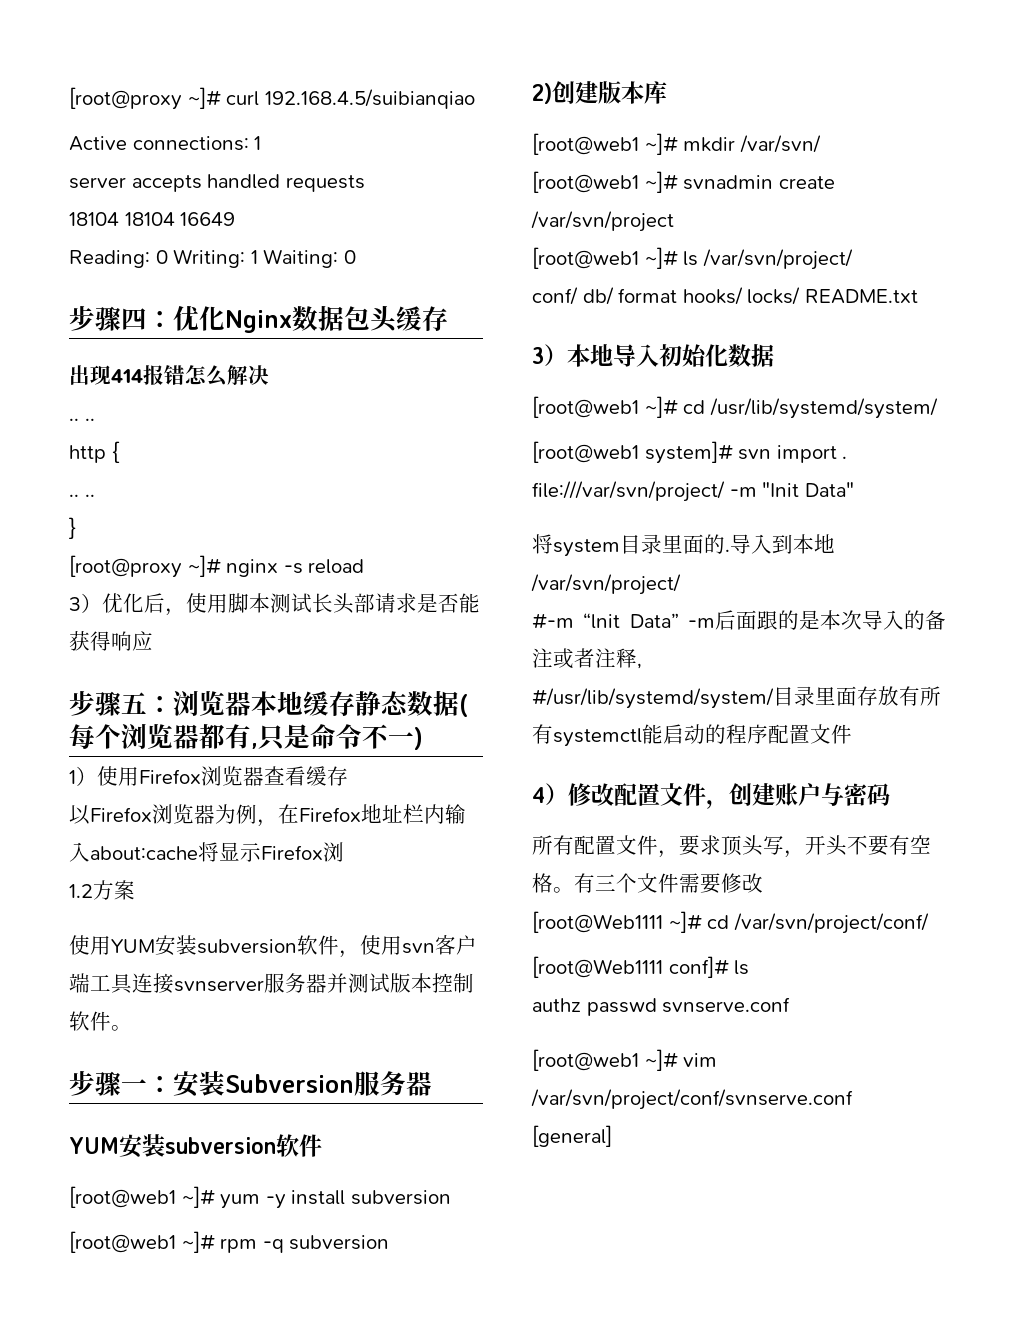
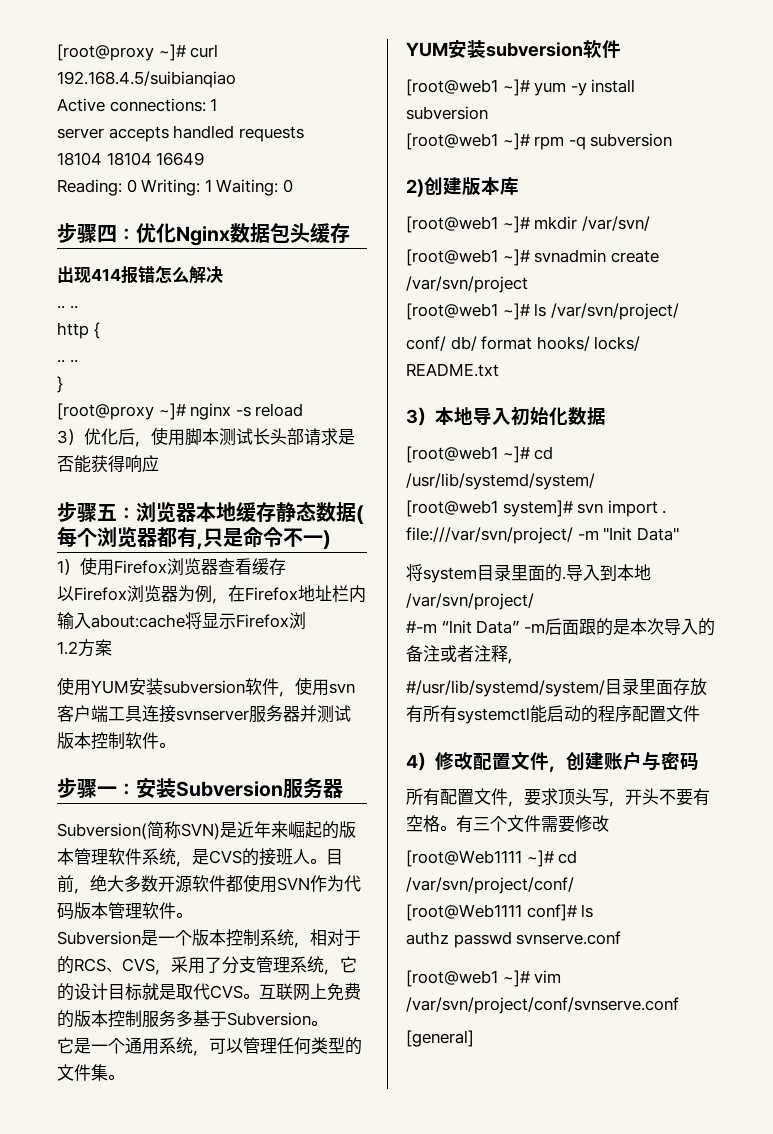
(432, 1083) none -> [57,821,356,840] [57,848,343,867] [57,874,361,894] [57,902,192,920] [57,929,361,948] [57,956,357,975] [57,983,361,1001] [57,1010,327,1028] [57,1037,362,1056] [57,1064,124,1081] // Subversion(简称SVN)是近年来崛起的版本管理软件系统，是CVS的接班人。目前，绝大多数开源软件都使用SVN作为代码版本管理软件。 // Subversion是一个版本控制系统，相对于的RCS、CVS，采用了分支管理系统，它的设计目标就是取代CVS。互联网上免费的版本控制服务多基于Subversion。 // 它是一个通用系统，可以管理任何类型的文件集。

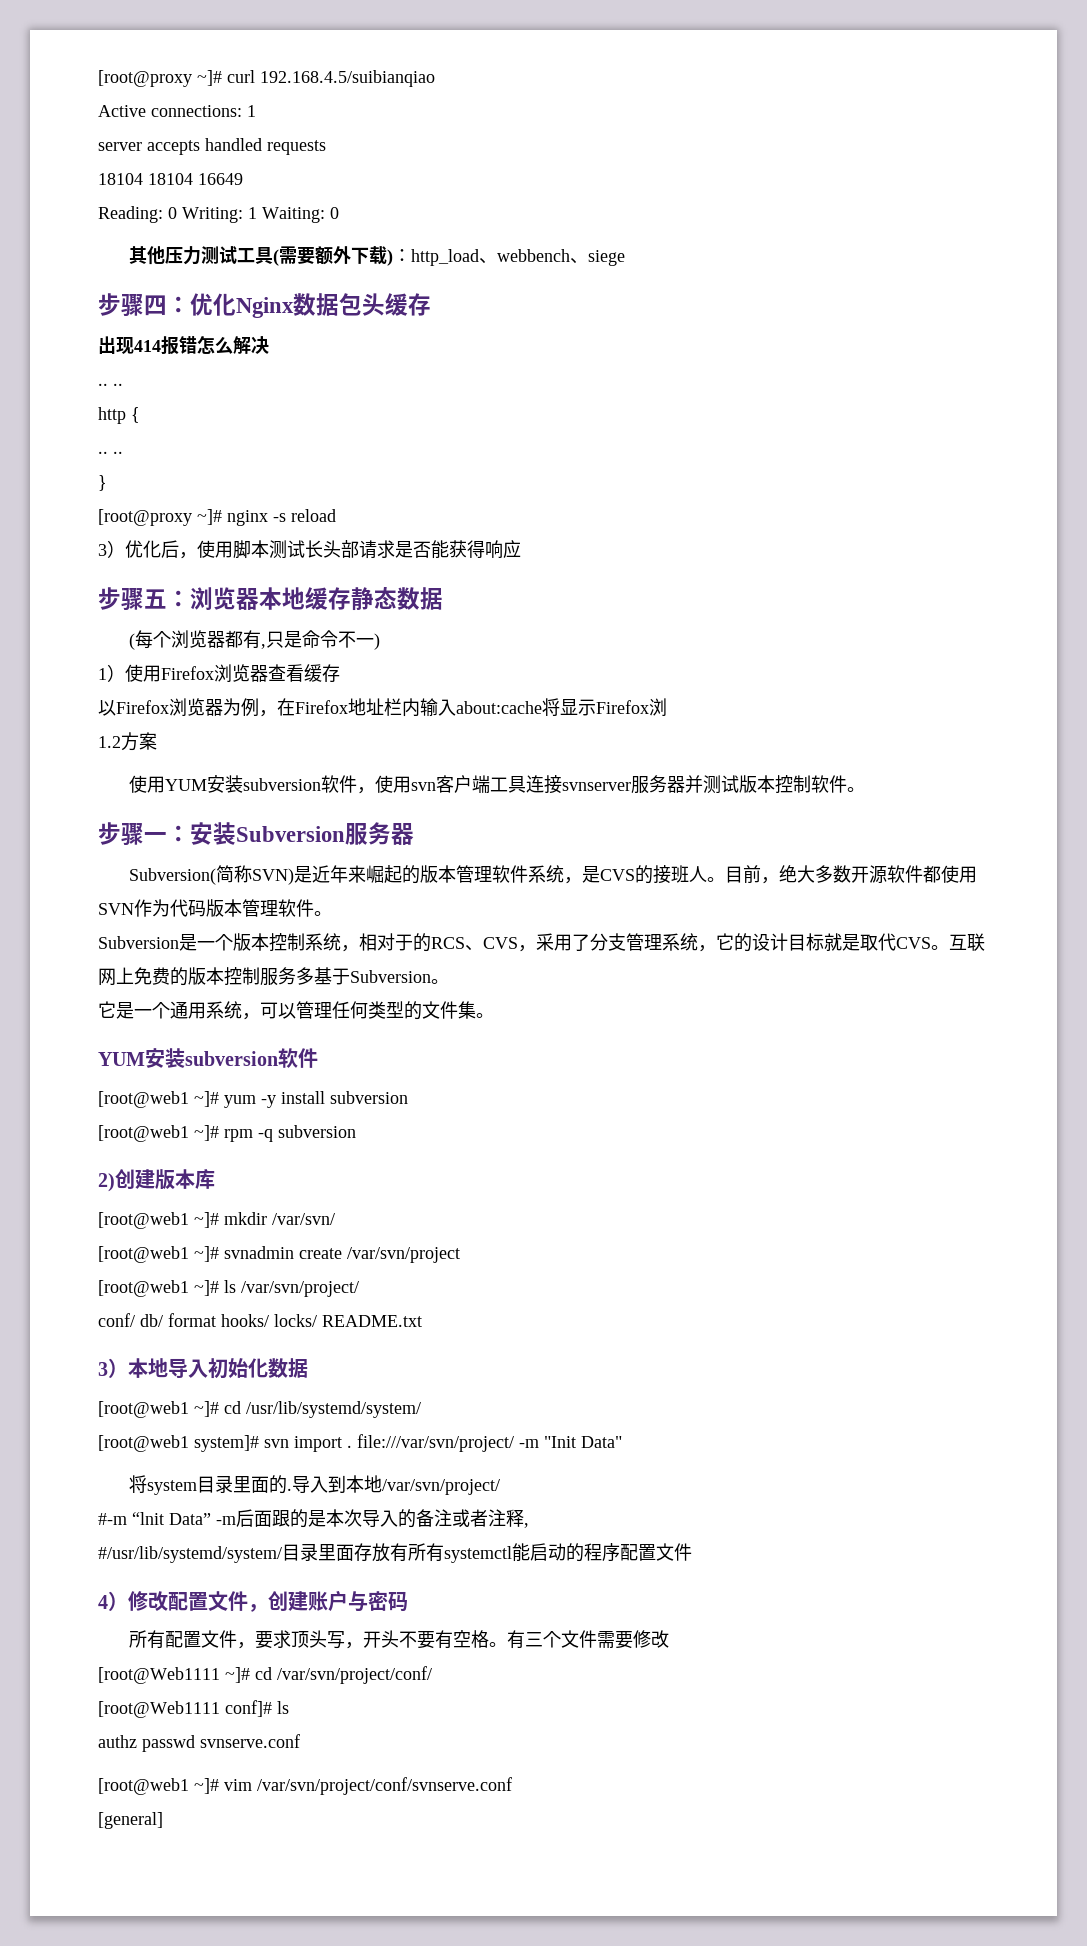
(293, 186) none -> [129,246,626,266] // 其他压力测试工具(需要额外下载)：http_load、webbench、siege
(356, 512) none -> (443, 598) //

